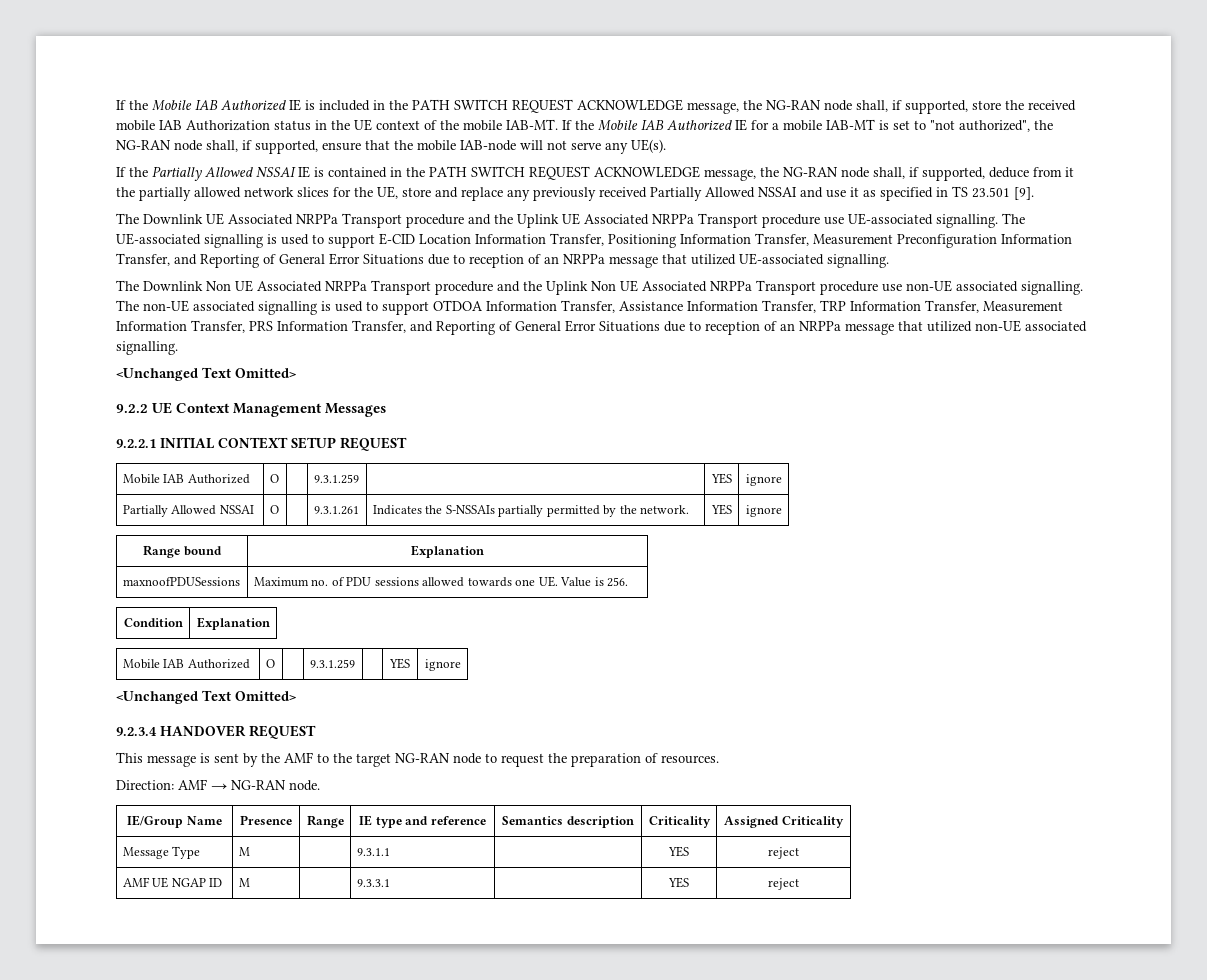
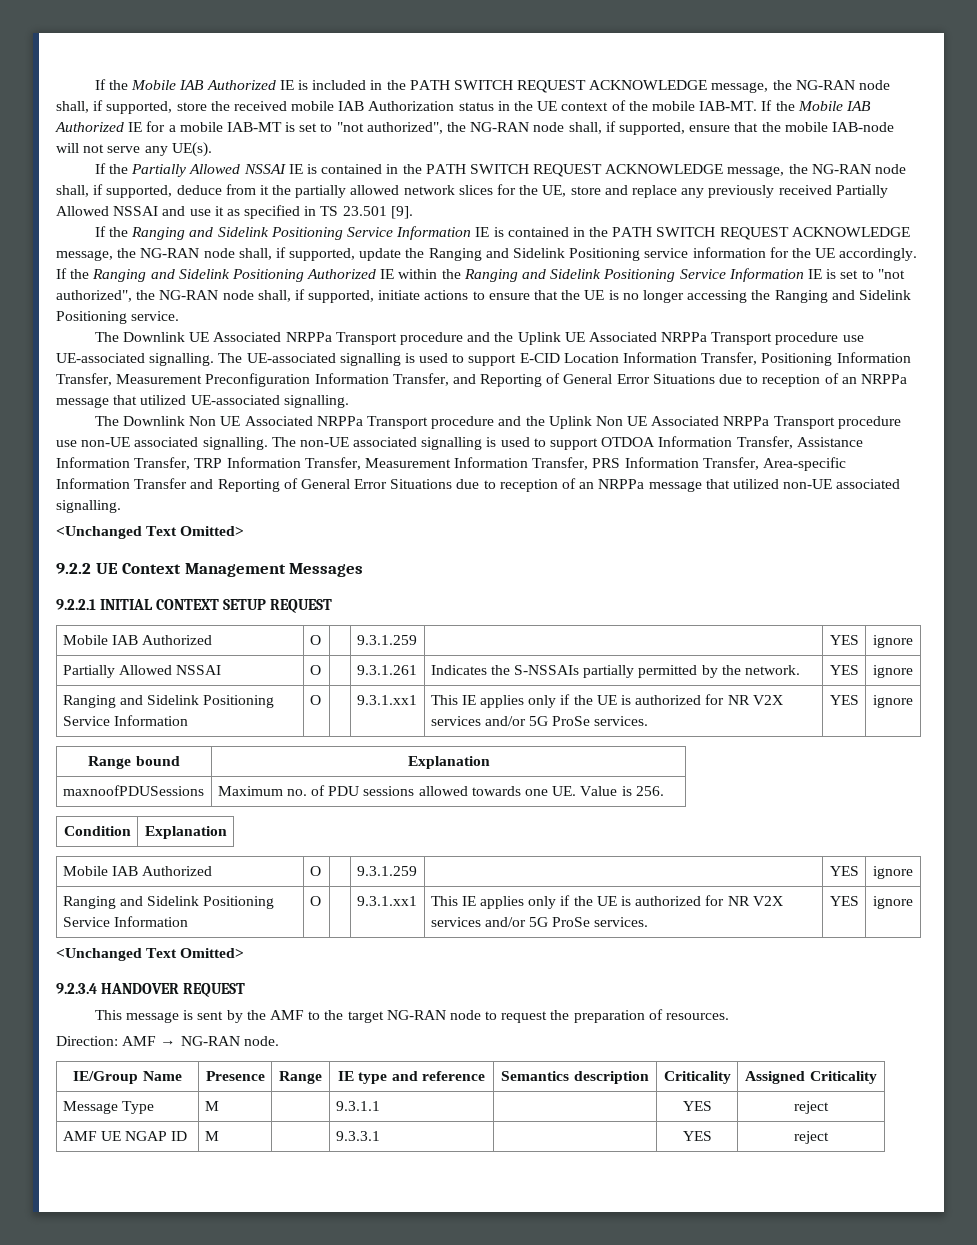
(1034, 193) none -> [94,226,910,240] [56,247,918,261] [56,268,905,282] [56,289,911,303] [56,311,180,324] // If the Ranging and Sidelink Positioning Service Information IE is contained in the PATH SWITCH REQUEST ACKNOWLEDGE message, the NG-RAN node shall, if supported, update the Ranging and Sidelink Positioning service information for the UE accordingly. If the Ranging and Sidelink Positioning Authorized IE within the Ranging and Sidelink Positioning Service Information IE is set to "not authorized", the NG-RAN node shall, if supported, initiate actions to ensure that the UE is no longer accessing the Ranging and Sidelink Positioning service.
(406, 326) none -> [763,457,847,471] [56,478,188,489] Area-specific Information Transfer
(782, 511) none -> [62,695,275,708] [62,715,188,726] [309,695,321,705] [356,695,417,705] [430,694,783,708] [430,716,649,726] [829,695,859,705] [873,695,913,708] // Ranging and Sidelink Positioning Service Information | O | | 9.3.1.xx1 | This IE applies only if the UE is authorized for NR V2X services and/or 5G ProSe services. | YES | ignore
(461, 665) none -> [62,896,275,909] [62,916,188,927] [309,896,321,906] [356,896,417,906] [430,895,783,909] [430,917,649,927] [829,896,859,906] [873,896,913,909] // Ranging and Sidelink Positioning Service Information | O | | 9.3.1.xx1 | This IE applies only if the UE is authorized for NR V2X services and/or 5G ProSe services. | YES | ignore

